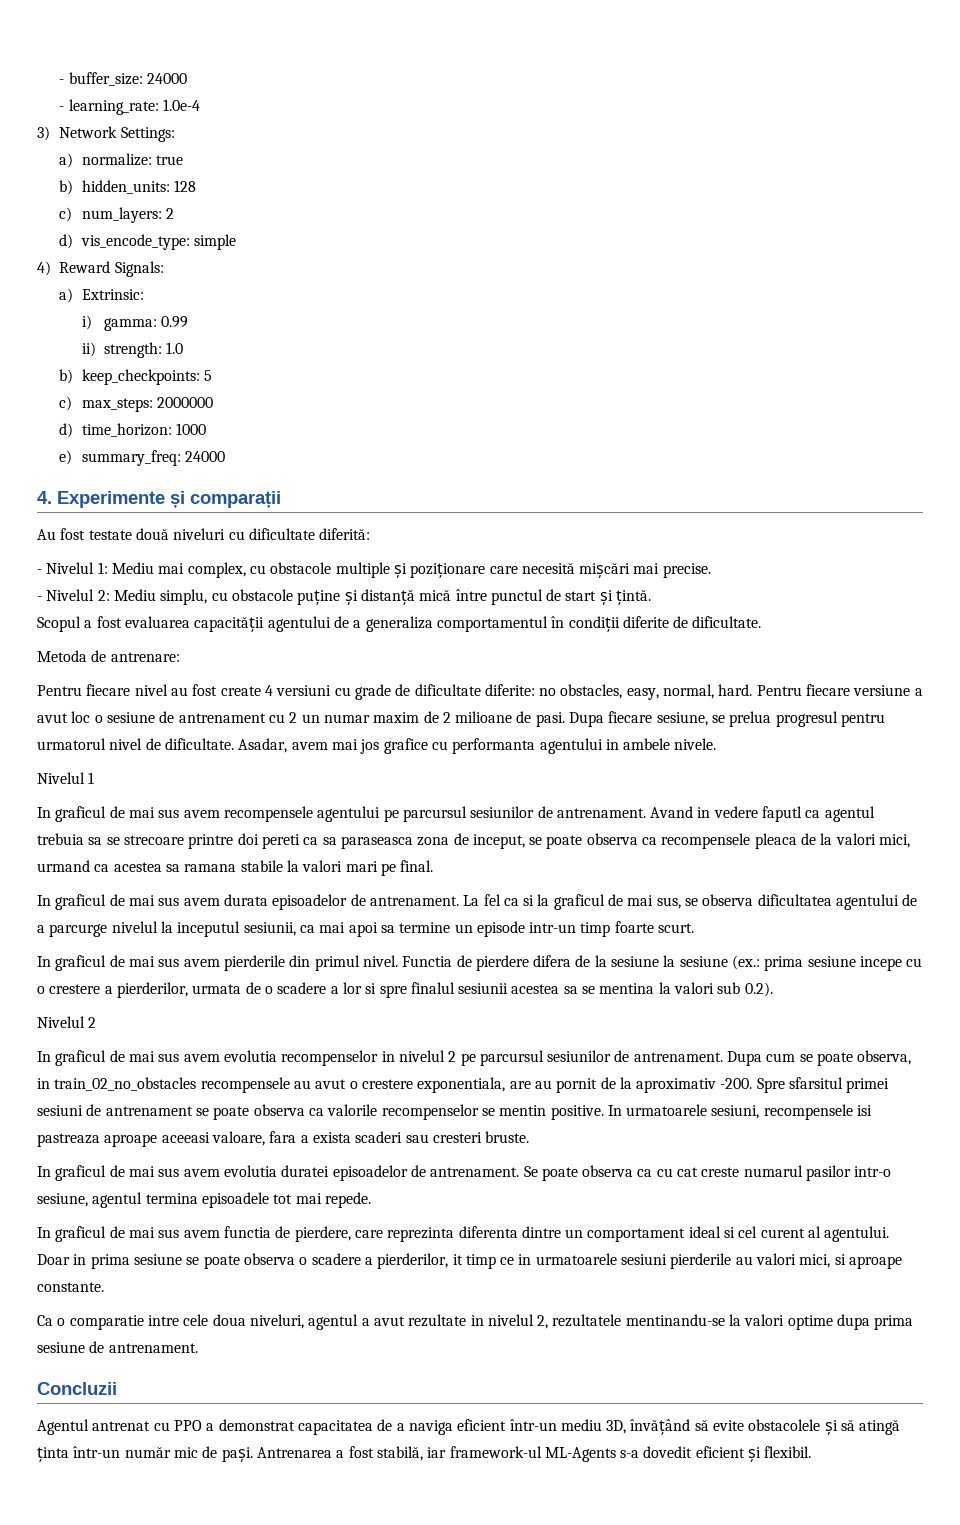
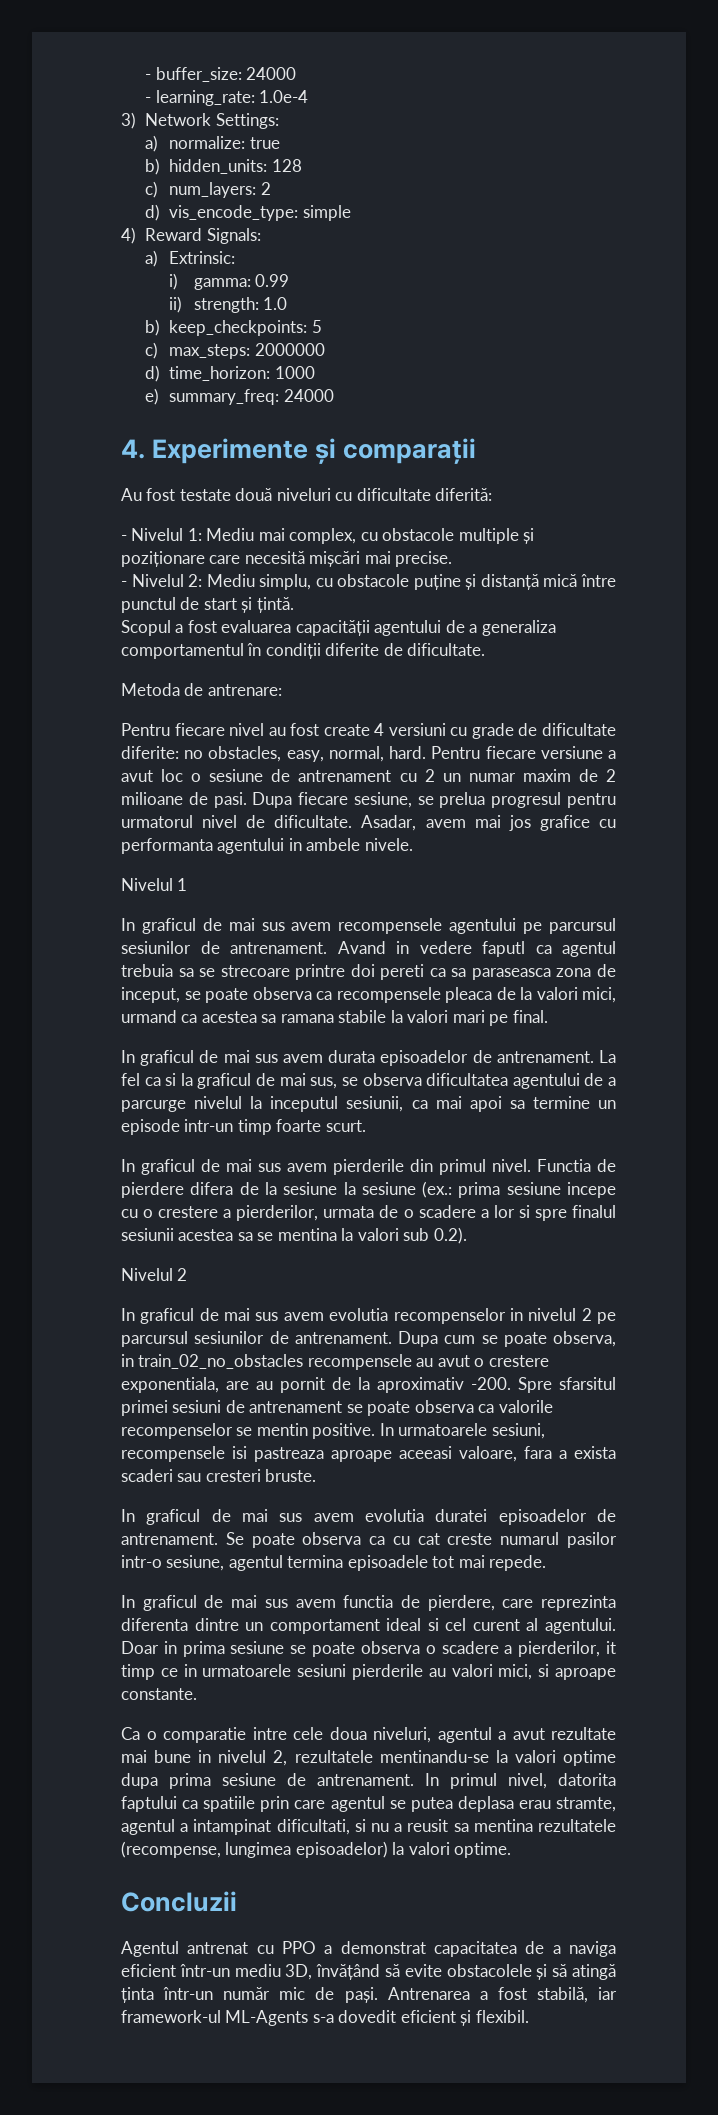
(467, 1320) none -> [121,1750,192,1763] mai bune
(198, 1348) none -> [425,1773,616,1789] [121,1796,617,1812] [121,1819,616,1835] [121,1841,512,1858] In primul nivel, datorita faptului ca spatiile prin care agentul se putea deplasa erau stramte, agentul a intampinat dificultati, si nu a reusit sa mentina rezultatele (recompense, lungimea episoadelor) la valori optime.

